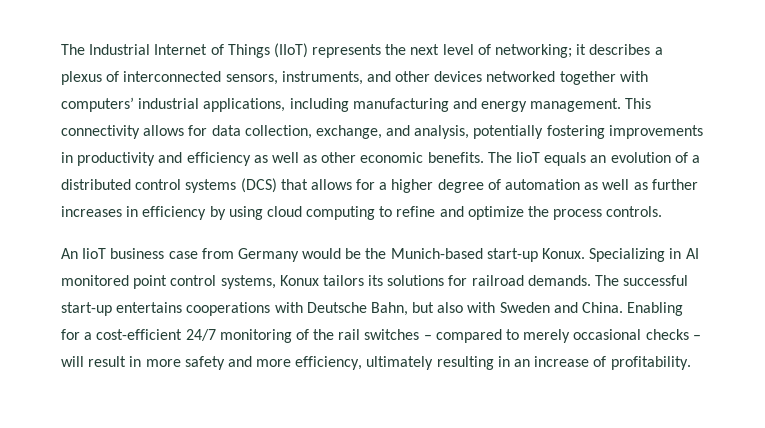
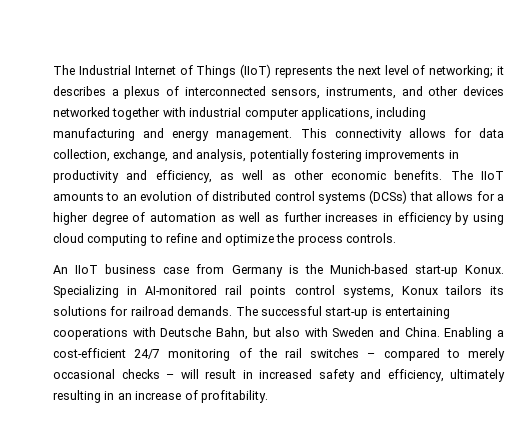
[61,97,200,112] computers’ industrial -> [189,107,299,120] industrial computer
[186,152,251,166] efficiency -> [155,170,212,183] efficiency,
[516,152,587,166] IioT equals -> [481,171,505,180] [53,192,120,201] IIoT amounts to
[691,155,700,163] a -> (209, 196) none
[240,178,277,193] (DCS) -> [369,190,408,204] (DCSs)
[82,248,107,259] IioT -> [75,265,99,274] IIoT
[302,248,362,259] would be -> [288,265,299,274] is
[685,248,699,259] [61,275,168,289] AI monitored point -> [145,285,287,298] AI-monitored rail points
[116,302,183,313] entertains -> [371,307,450,319] is entertaining
[61,329,80,340] for -> (493, 333) none
[145,359,181,367] more -> [259,369,312,379] increased
[256,359,292,367] more -> (381, 374) none

